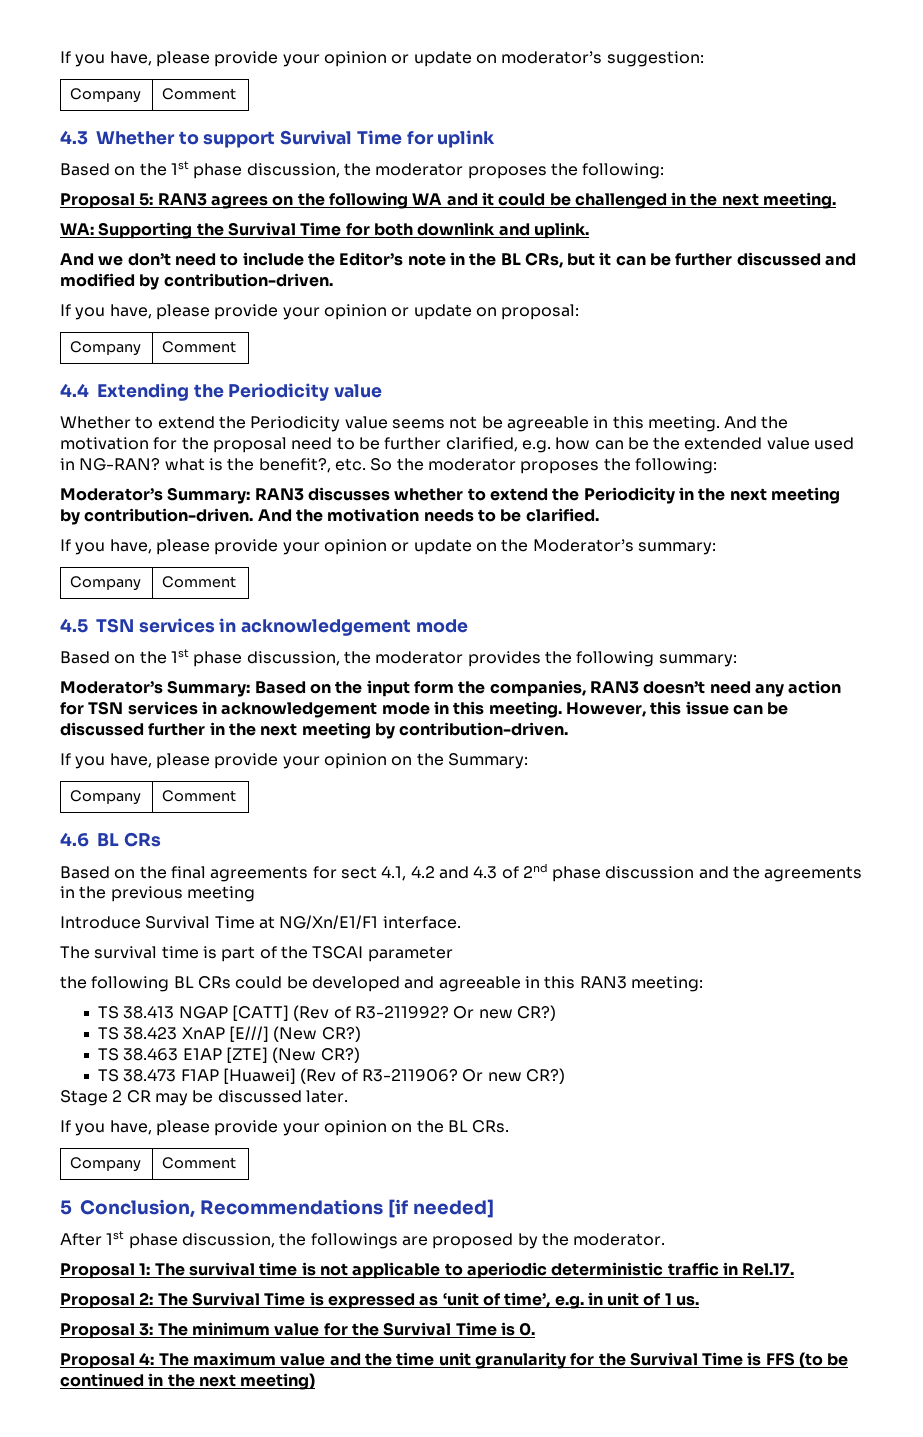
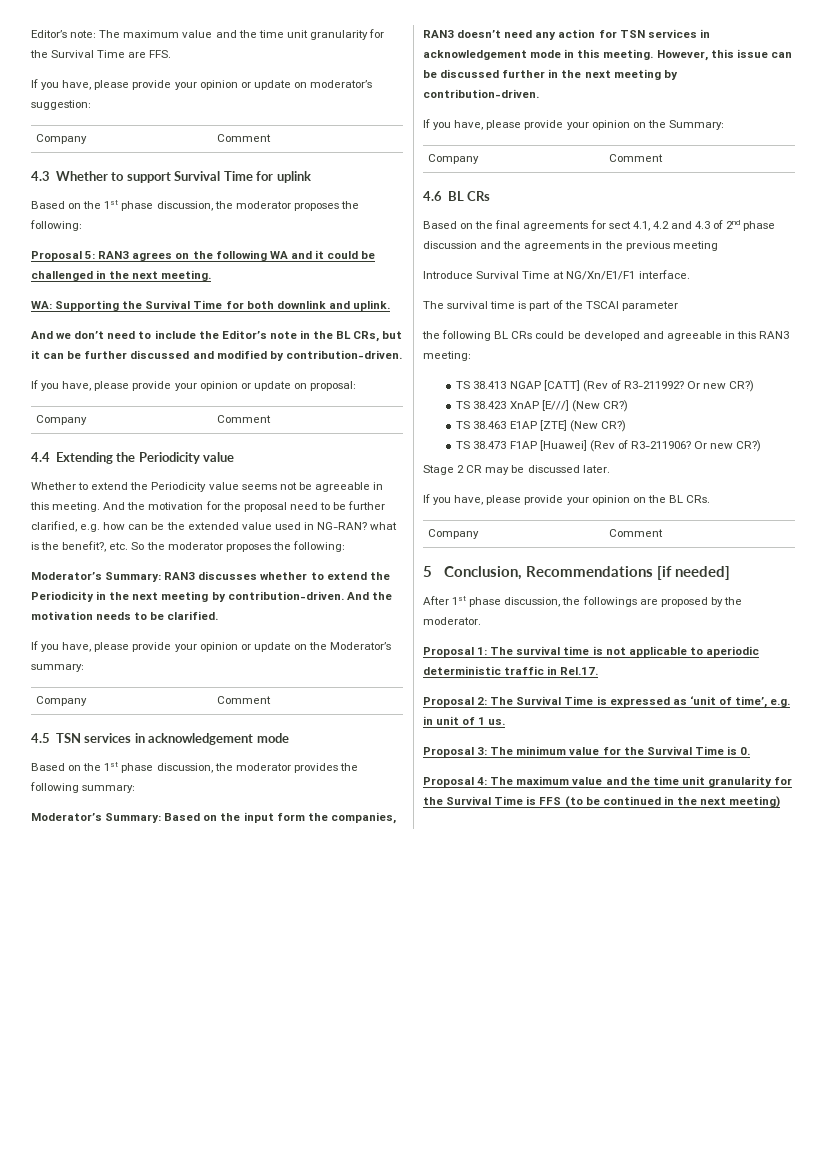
(60, 57) none -> [31,29,385,40] [30,50,172,58] Editor’s note: The maximum value and the time unit granularity for the Survival Time are FFS. //

